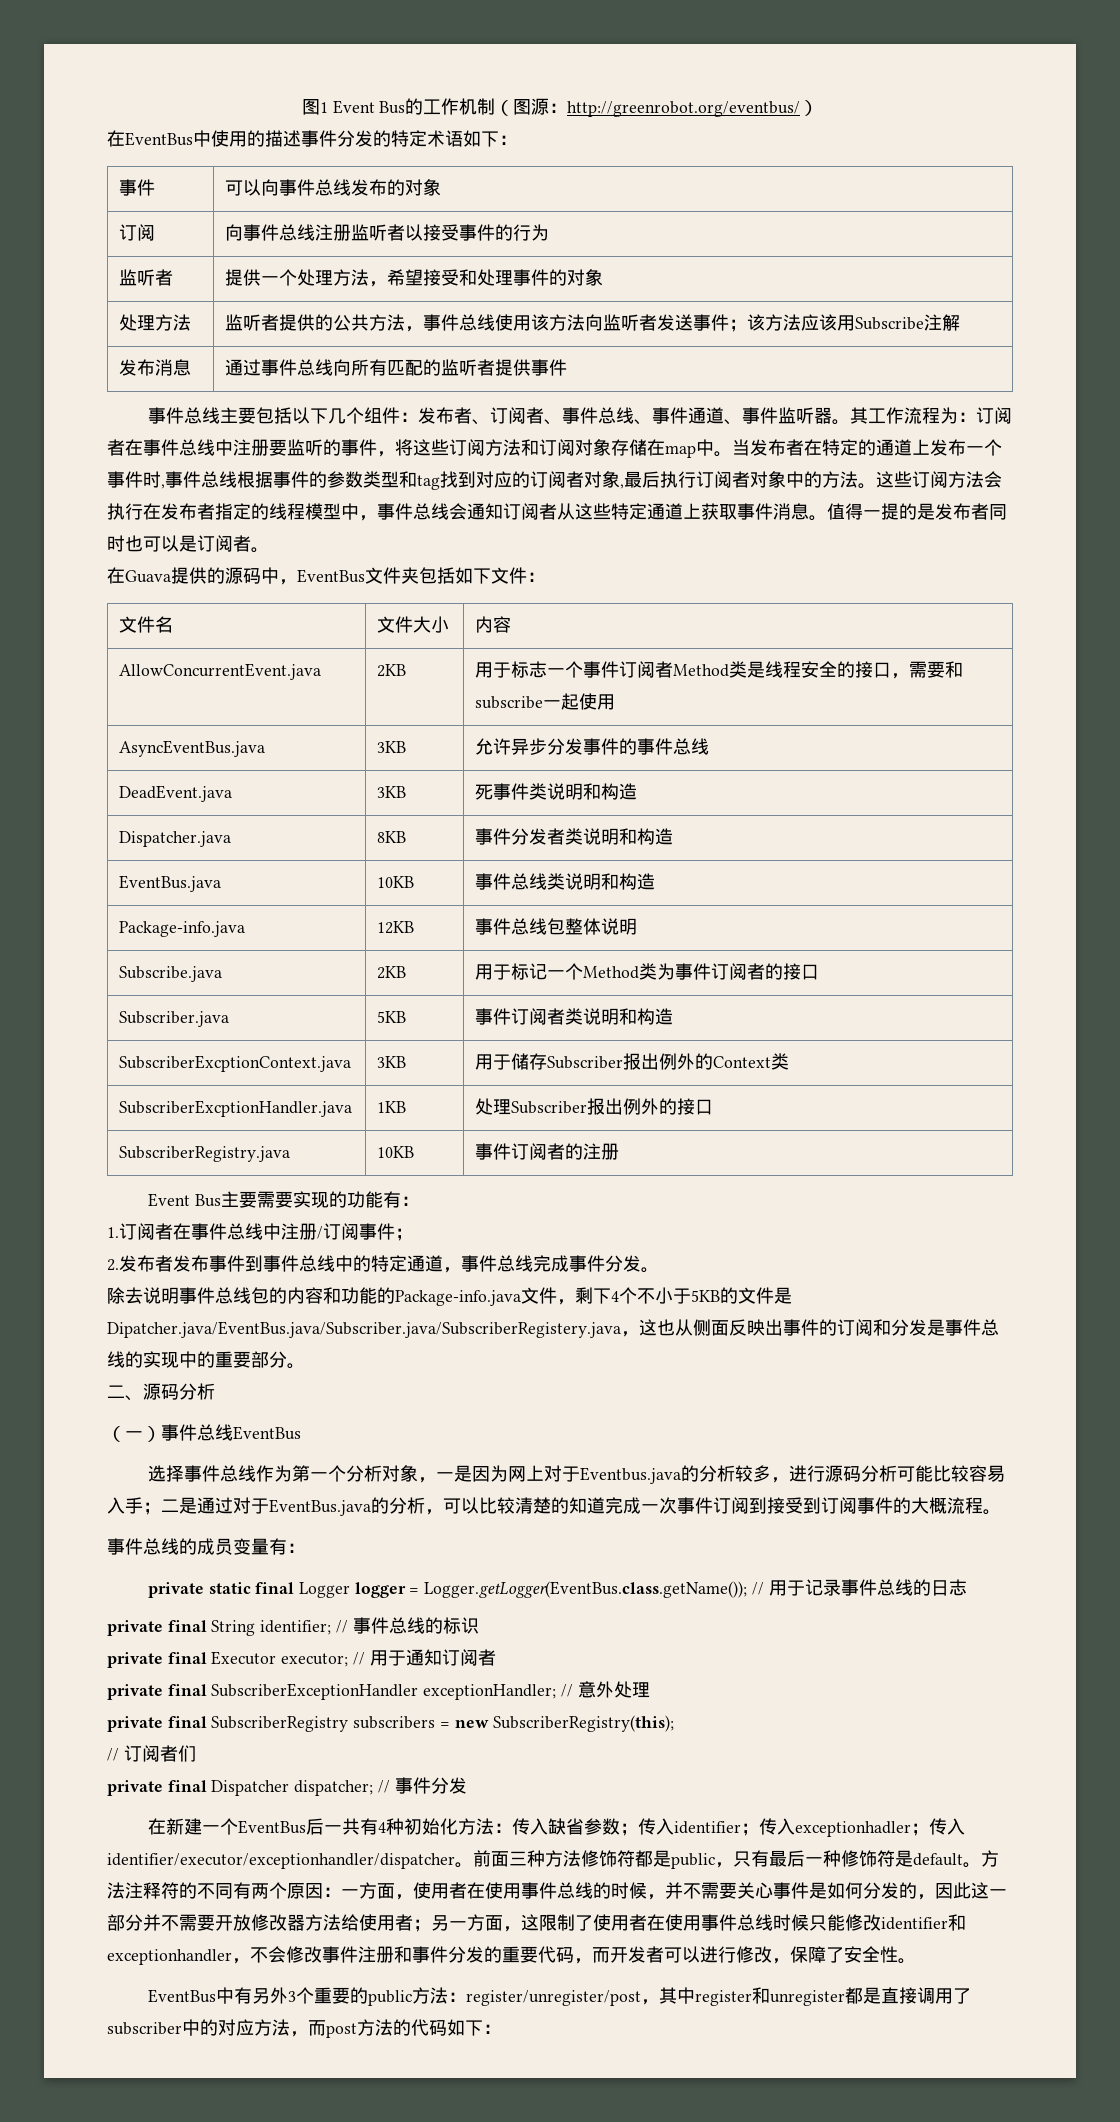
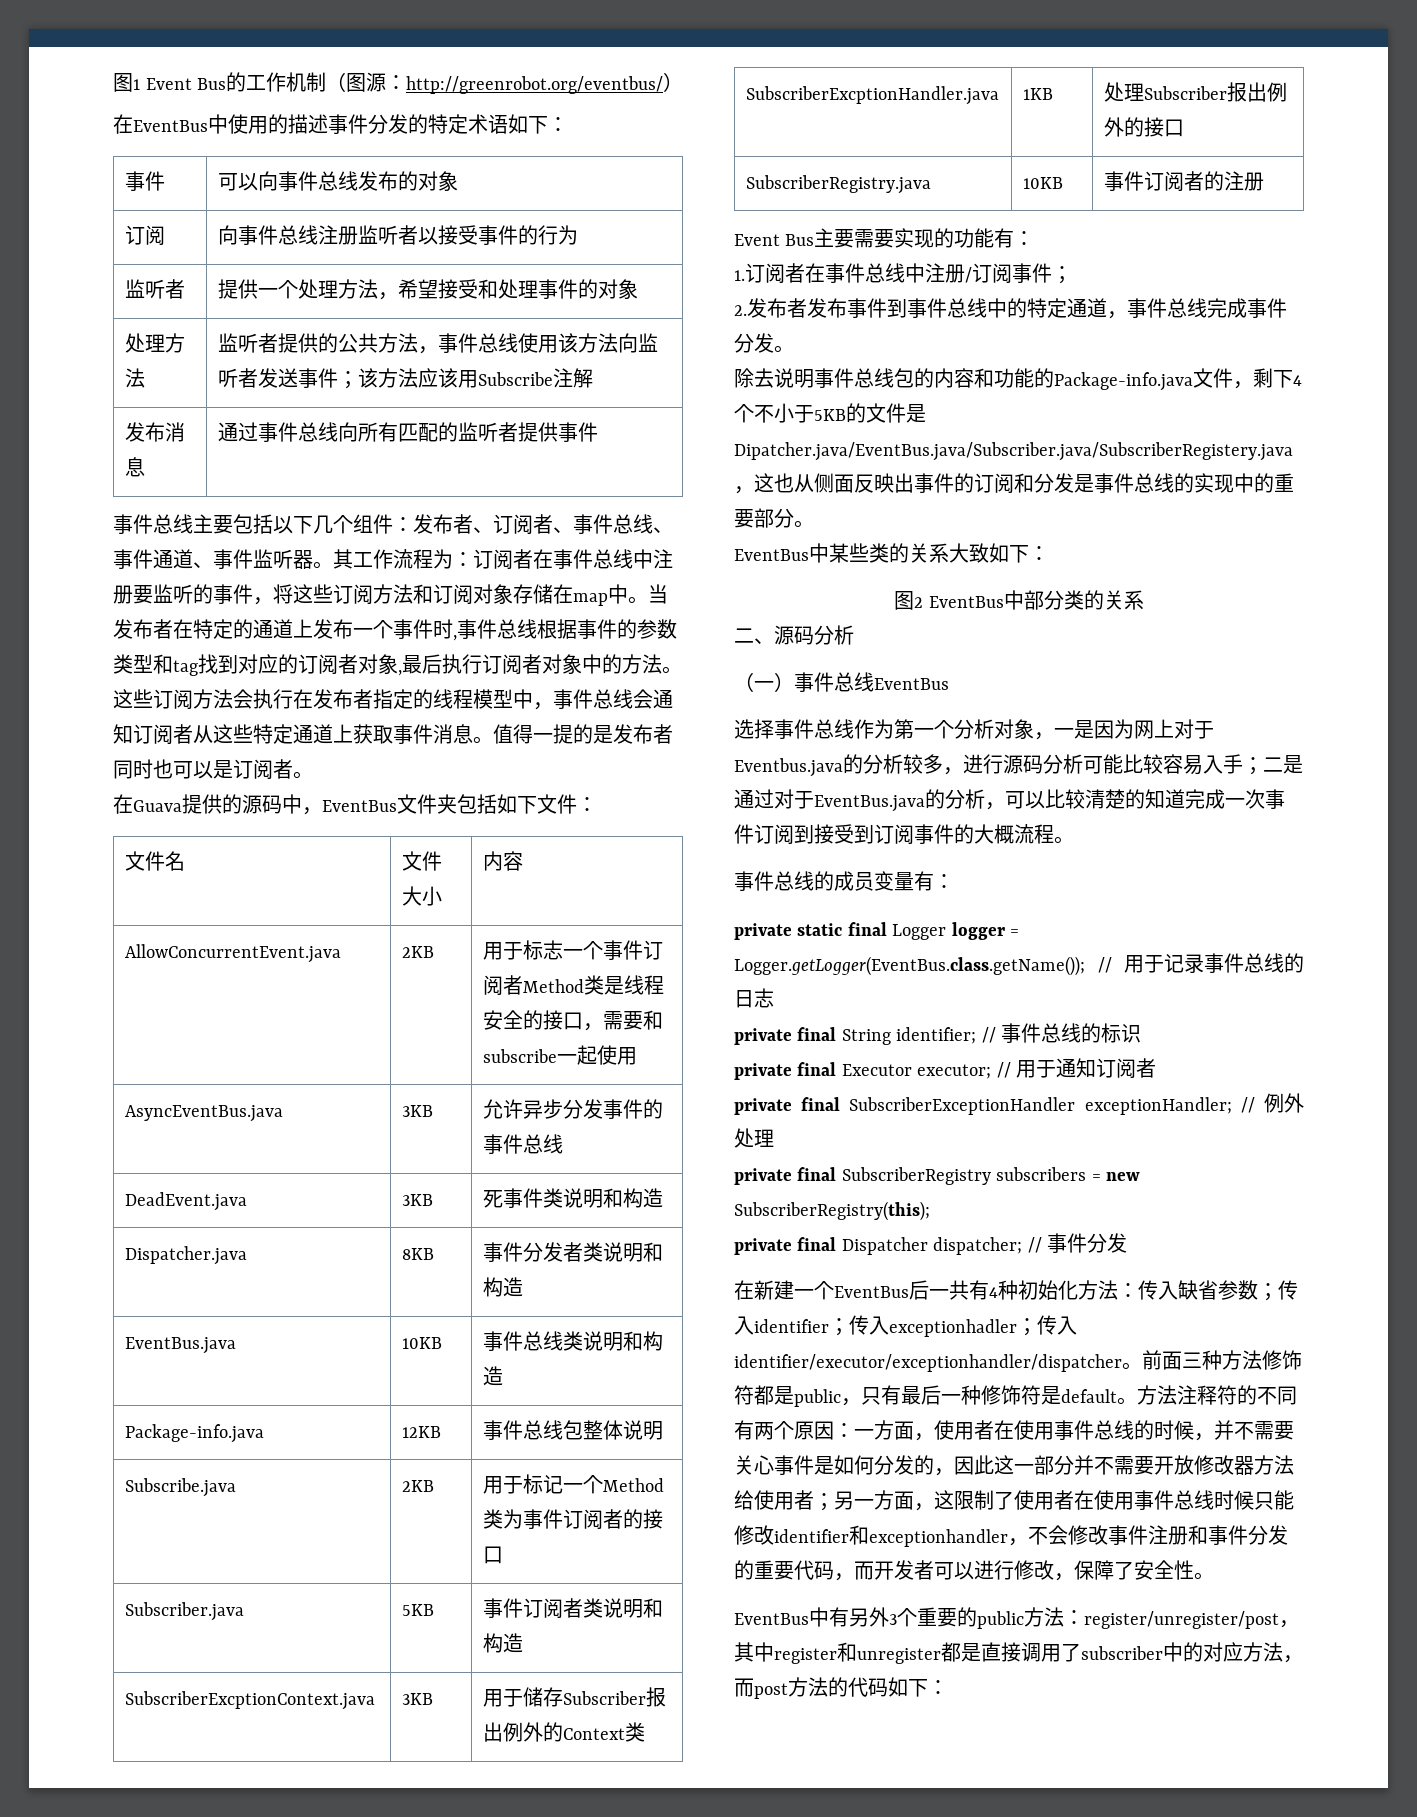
(305, 1366) none -> [734,543,1049,563] [894,590,1144,610] // EventBus中某些类的关系大致如下： // 图2 EventBus中部分类的关系
[577,1681,596,1698] 意 -> [1264,1093,1284,1113] 例
[107,1745,196,1762] // // 订阅者们 -> (930, 1211) none

